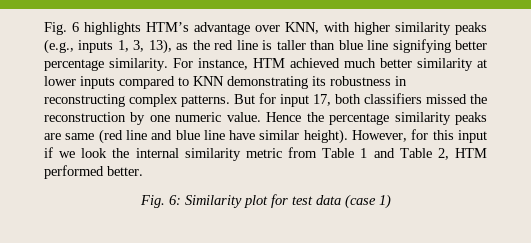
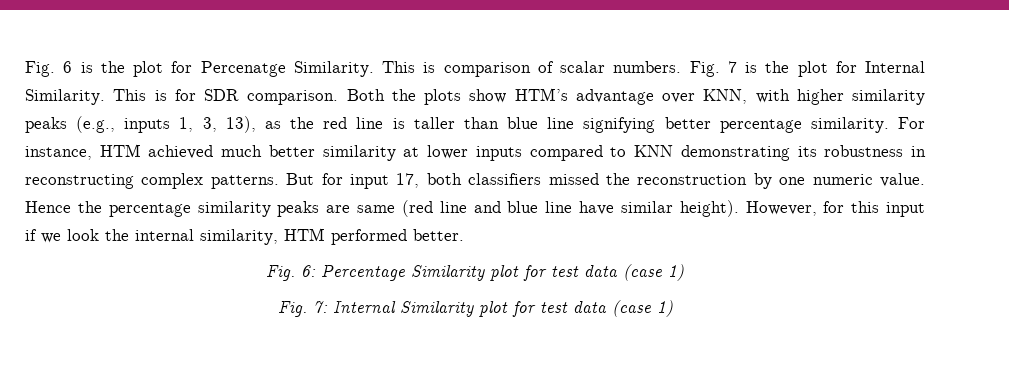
[84,22,141,35] highlights -> [80,61,925,77] [25,89,507,105] is the plot for Percenatge Similarity. This is comparison of scalar numbers. Fig. 7 is the plot for Internal Similarity. This is for SDR comparison. Both the plots show
[184,147,449,161] similarity metric from Table 1 and Table 2, -> [200,229,278,245] similarity,
[184,194,391,209] Similarity plot for test data (case 1) -> [321,264,684,281] [277,300,673,317] Percentage Similarity plot for test data (case 1) // Fig. 7: Internal Similarity plot for test data (case 1)

